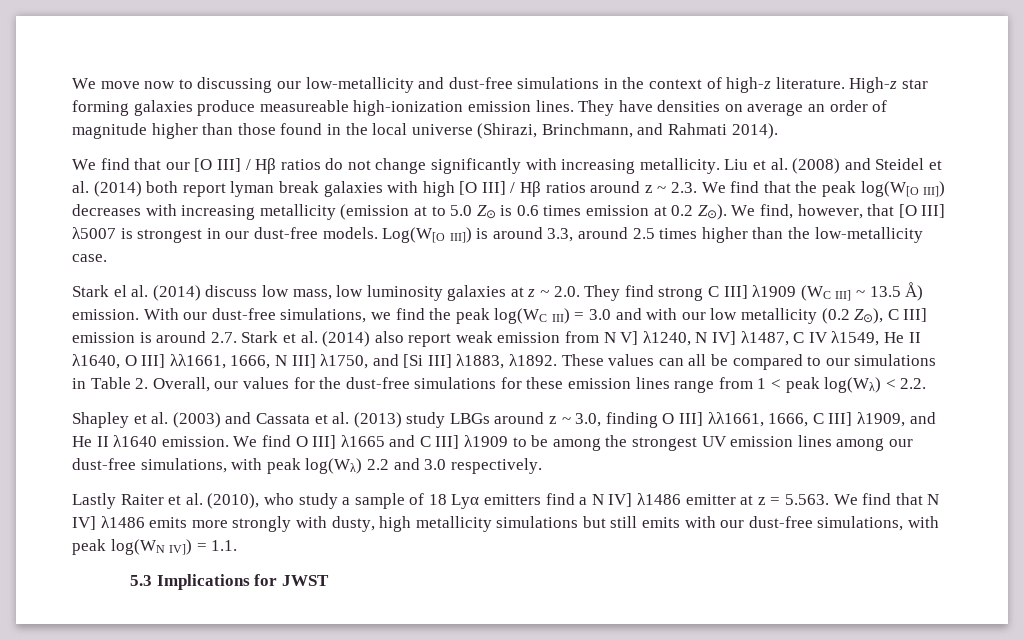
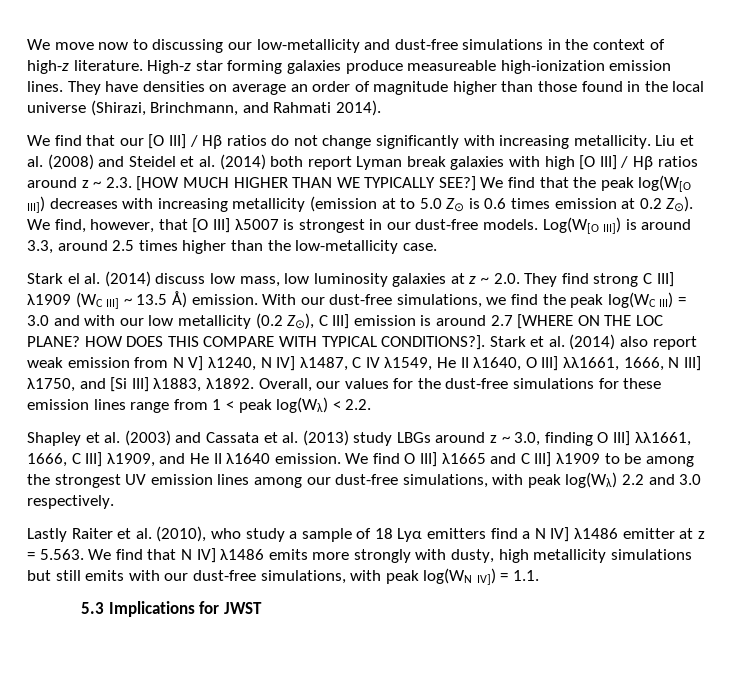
[230,181,275,197] lyman -> [356,156,403,170] Lyman
(698, 187) none -> [136,176,476,191] [HOW MUCH HIGHER THAN WE TYPICALLY SEE?]
[210,332,237,343] 2.7. -> [490,314,664,329] [27,335,486,350] 2.7 [WHERE ON THE LOC PLANE? HOW DOES THIS COMPARE WITH TYPICAL CONDITIONS?].
[561,354,937,370] [72,377,149,389] These values can all be compared to our simulations in Table 2. -> (254, 383) none

